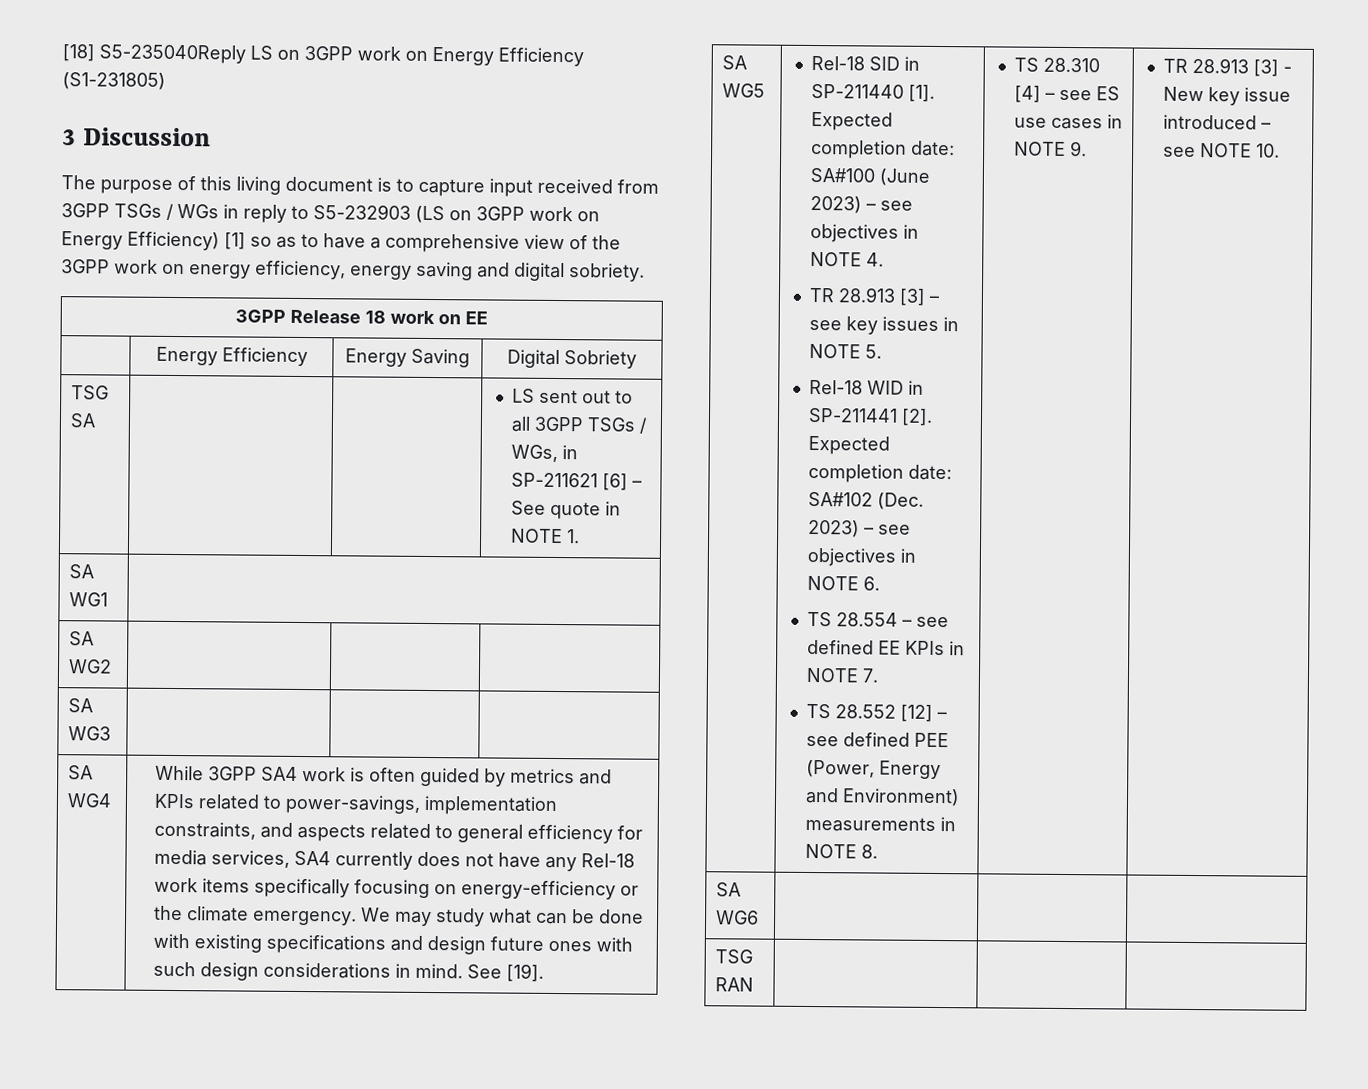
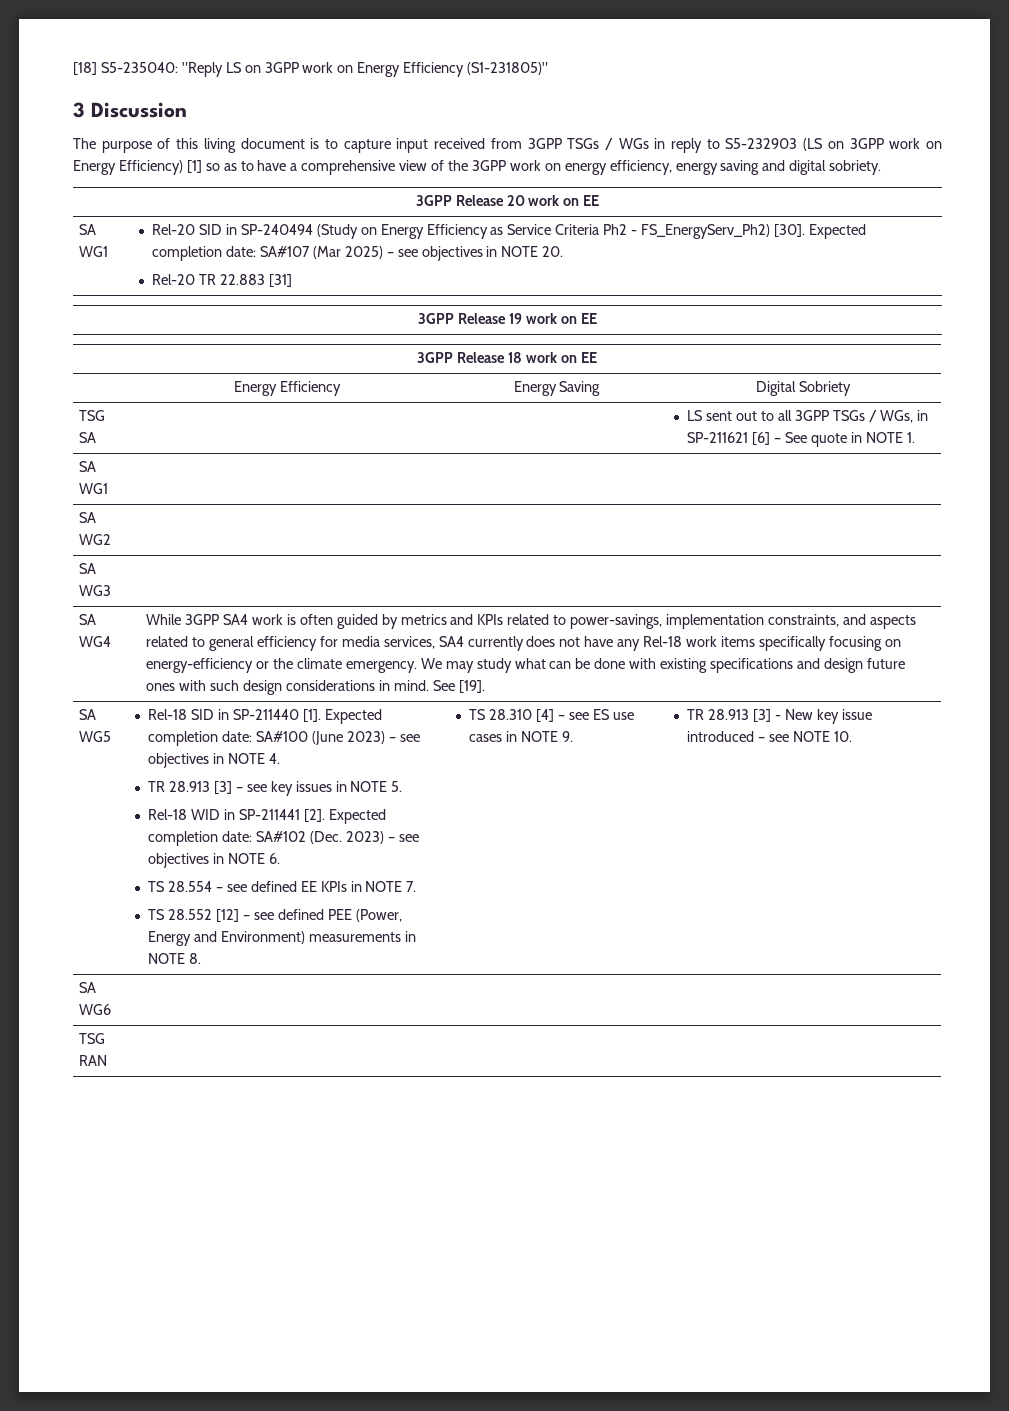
[99,44,246,64] S5-235040Reply -> [100,62,223,77] S5-235040: "Reply
[62,72,166,90] (S1-231805) -> [467,62,549,75] (S1-231805)"
(645, 272) none -> [415,195,600,206] [79,224,97,235] [79,246,109,257] [152,224,866,239] [152,246,564,261] [152,274,292,287] [418,313,597,324] // 3GPP Release 20 work on EE // SA WG1 | Rel-20 SID in SP-240494 (Study on Energy Efficiency as Service Criteria Ph2 - FS_EnergyServ_Ph2) [30]. Expected completion date: SA#107 (Mar 2025) – see objectives in NOTE 20. // Rel-20 TR 22.883 [31] // 3GPP Release 19 work on EE

